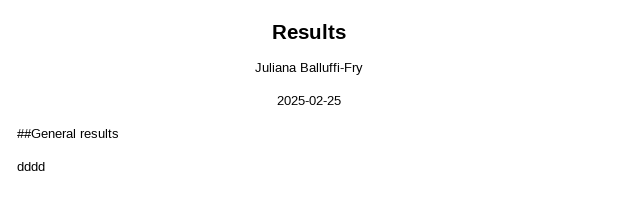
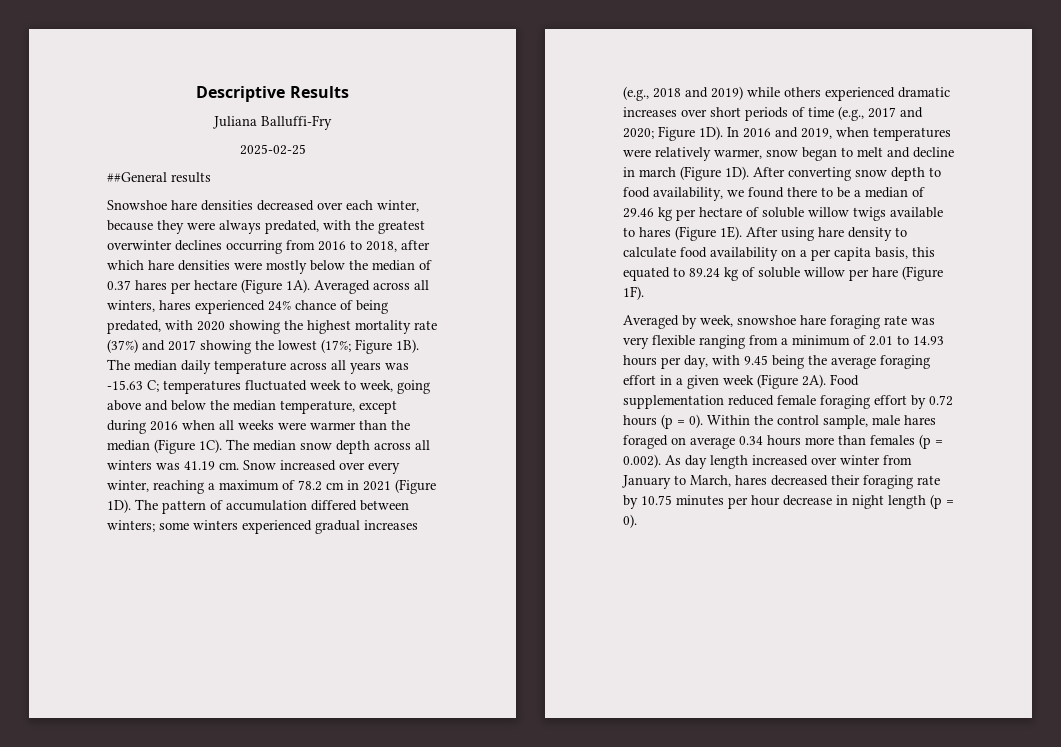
(272, 31) none -> [196,86,286,102] Descriptive
[17,162,45,171] dddd -> [107,200,419,212] [107,220,425,234] [107,240,430,254] [107,260,432,274] [107,279,429,294] [107,300,388,314] [107,320,437,334] [107,339,419,354] [107,359,409,374] [107,380,430,394] [107,400,397,414] [107,420,410,434] [107,439,430,454] [107,460,400,474] [107,479,436,494] [107,499,409,514] [107,520,418,534] [623,86,950,101] [623,106,923,121] [623,126,951,141] [623,147,954,161] [623,166,941,181] [623,187,925,201] [623,207,943,221] [623,226,907,241] [623,247,935,261] [623,266,943,281] [623,286,644,300] [623,315,935,329] [623,335,944,349] [623,355,930,369] [623,374,859,389] [623,395,953,409] [623,414,936,429] [623,434,943,449] [623,454,912,469] [622,475,940,489] [623,494,954,509] [623,514,637,528] Snowshoe hare densities decreased over each winter, because they were always predated, with the greatest overwinter declines occurring from 2016 to 2018, after which hare densities were mostly below the median of 0.37 hares per hectare (Figure 1A). Averaged across all winters, hares experienced 24% chance of being predated, with 2020 showing the highest mortality rate (37%) and 2017 showing the lowest (17%; Figure 1B). The median daily temperature across all years was -15.63 C; temperatures fluctuated week to week, going above and below the median temperature, except during 2016 when all weeks were warmer than the median (Figure 1C). The median snow depth across all winters was 41.19 cm. Snow increased over every winter, reaching a maximum of 78.2 cm in 2021 (Figure 1D). The pattern of accumulation differed between winters; some winters experienced gradual increases (e.g., 2018 and 2019) while others experienced dramatic increases over short periods of time (e.g., 2017 and 2020; Figure 1D). In 2016 and 2019, when temperatures were relatively warmer, snow began to melt and decline in march (Figure 1D). After converting snow depth to food availability, we found there to be a median of 29.46 kg per hectare of soluble willow twigs available to hares (Figure 1E). After using hare density to calculate food availability on a per capita basis, this equated to 89.24 kg of soluble willow per hare (Figure 1F). // Averaged by week, snowshoe hare foraging rate was very flexible ranging from a minimum of 2.01 to 14.93 hours per day, with 9.45 being the average foraging effort in a given week (Figure 2A). Food supplementation reduced female foraging effort by 0.72 hours (p = 0). Within the control sample, male hares foraged on average 0.34 hours more than females (p = 0.002). As day length increased over winter from January to March, hares decreased their foraging rate by 10.75 minutes per hour decrease in night length (p = 0).

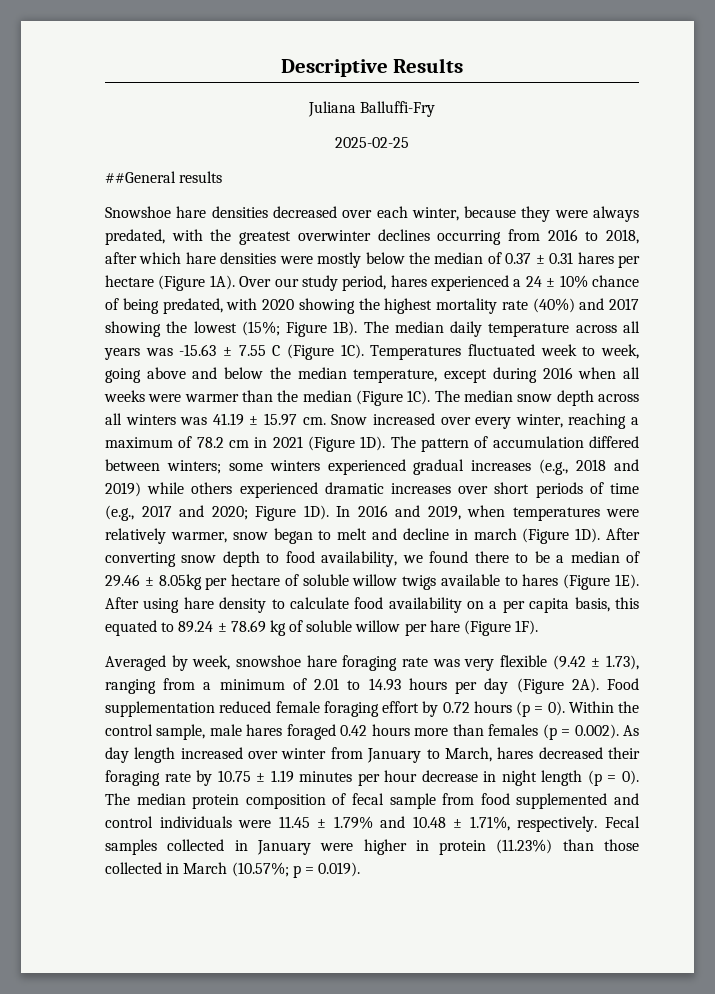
(131, 285) none -> [535,252,574,264] ± 0.31
[314,280,429,294] [107,300,291,314] Averaged across all winters, hares experienced 24% -> [239,275,588,291] Over our study period, hares experienced a 24 ± 10%
[107,339,138,353] (37%) -> [532,298,575,313] (40%)
[321,339,351,353] (17%; -> [241,321,280,336] (15%;
[147,380,241,394] C; temperatures -> [222,344,462,360] ± 7.55 C (Figure 1C). Temperatures
(215, 465) none -> [249,413,298,426] ± 15.97
[658,207,672,221] kg -> [144,574,202,590] ± 8.05kg
(720, 273) none -> [217,620,266,633] ± 78.69
(695, 340) none -> [552,655,640,670] (9.42 ± 1.73),
[684,355,930,369] [623,375,754,389] day, with 9.45 being the average foraging effort in a given week -> [484,678,509,694] day
[671,436,763,449] on average 0.34 -> [340,725,368,736] 0.42
(672, 500) none -> [256,770,294,783] ± 1.19
(637, 521) none -> [105,793,640,809] [105,816,640,832] [105,839,639,855] [105,862,361,878] The median protein composition of fecal sample from food supplemented and control individuals were 11.45 ± 1.79% and 10.48 ± 1.71%, respectively. Fecal samples collected in January were higher in protein (11.23%) than those collected in March (10.57%; p = 0.019).

